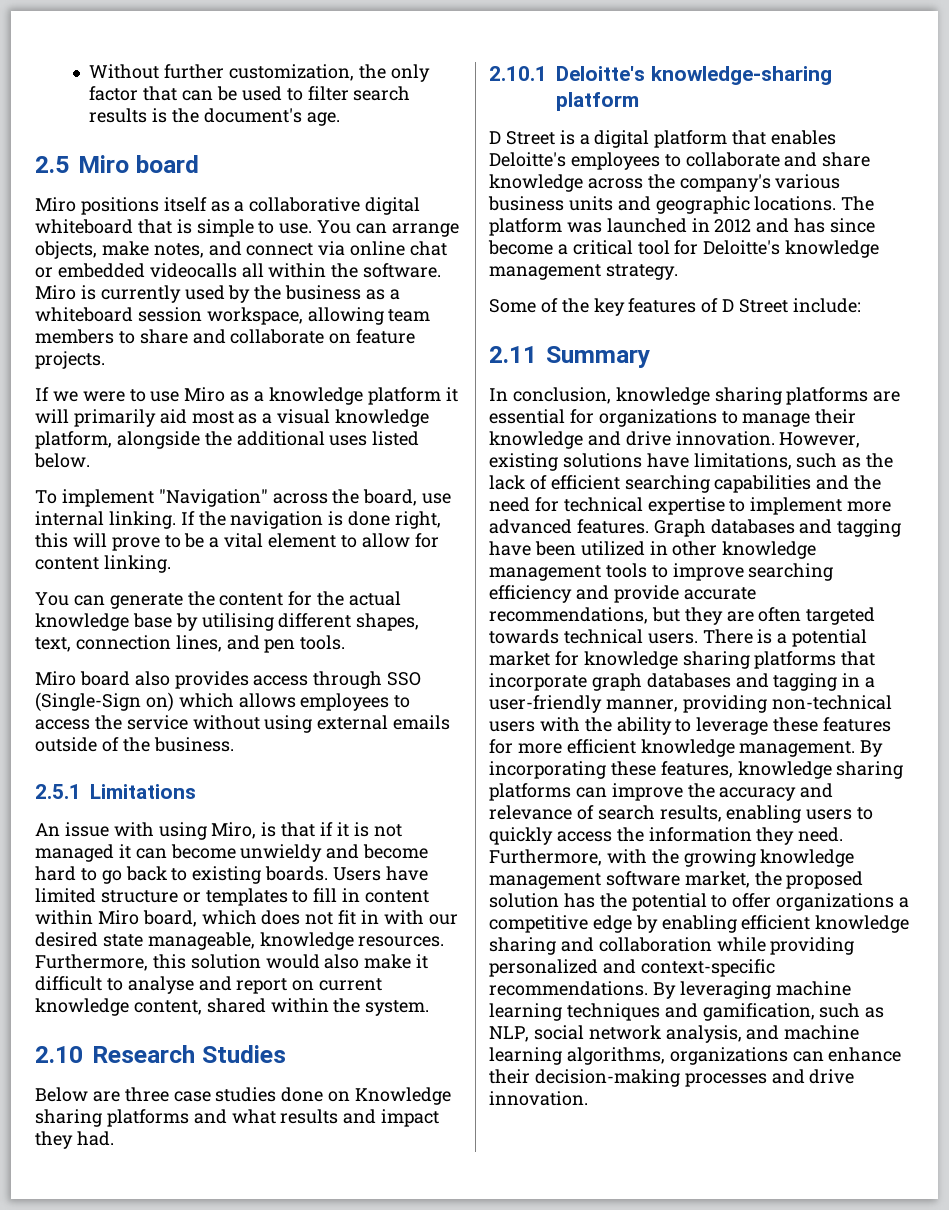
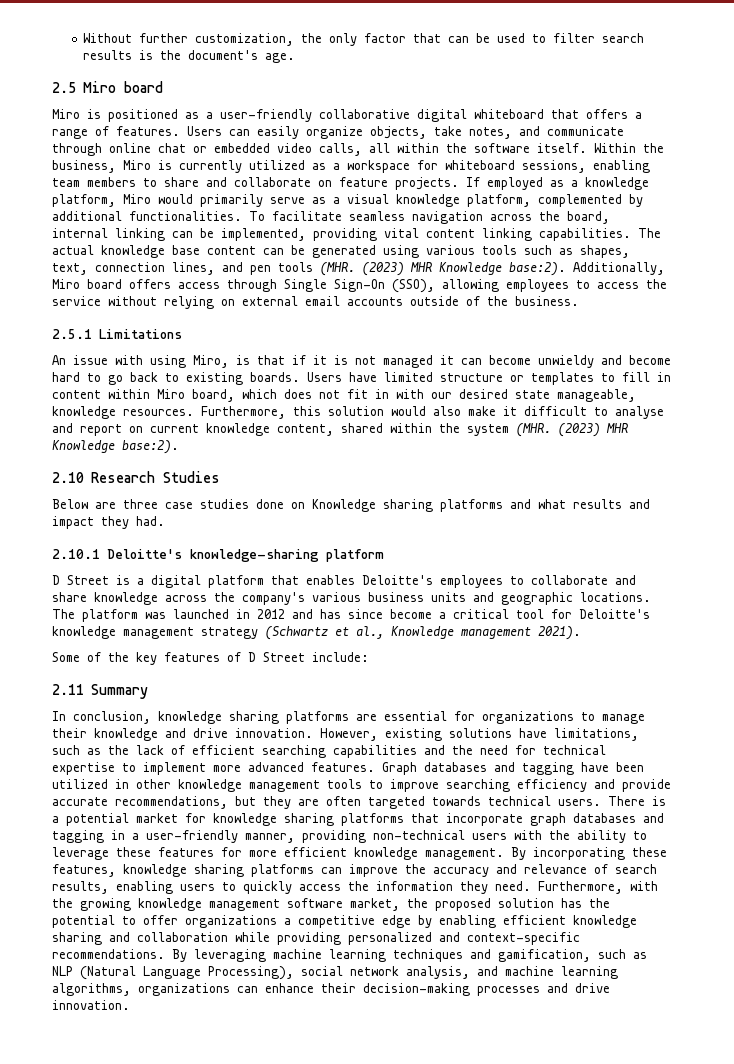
[80,197,245,215] positions itself as a -> [87,109,312,122] is positioned as a user-friendly
[176,219,459,237] [35,241,346,259] is simple to use. You can arrange objects, make notes, and connect via -> [586,109,642,119] [52,126,624,139] [52,143,102,156] offers a range of features. Users can easily organize objects, take notes, and communicate through
[149,263,237,278] videocalls -> [277,143,362,156] video calls,
[363,263,442,278] [35,285,400,303] [35,307,384,325] software. Miro is currently used by the business as a whiteboard session workspace, allowing -> [474,143,664,153] [52,160,650,173] software itself. Within the business, Miro is currently utilized as a workspace for whiteboard sessions, enabling
[35,387,458,405] [35,409,234,427] // If we were to use Miro as a knowledge platform it will primarily aid most -> [466,177,649,190] [52,194,305,207] If employed as a knowledge platform, Miro would primarily serve
[116,431,420,449] [34,453,90,468] [35,489,452,507] [35,511,442,529] [35,533,439,551] [35,555,171,573] [35,591,402,609] [35,613,352,631] alongside the additional uses listed below. // To implement "Navigation" across the board, use internal linking. If the navigation is done right, this will prove to be a vital element to allow for content linking. // You can generate the content for the actual knowledge base by utilising different -> [538,194,643,207] [52,211,610,224] [52,228,661,241] [52,245,573,258] complemented by additional functionalities. To facilitate seamless navigation across the board, internal linking can be implemented, providing vital content linking capabilities. The actual knowledge base content can be generated using various tools such as
[300,635,346,650] [35,671,422,689] [35,692,296,712] tools. // Miro board also provides access through SSO (Single-Sign on) which allows -> [278,262,665,276] [52,279,499,293] tools (MHR. (2023) MHR Knowledge base:2). Additionally, Miro board offers access through Single Sign-On (SSO), allowing
[264,715,451,733] using external emails -> [164,296,403,309] relying on external email accounts
[365,1000,430,1016] system. -> [467,423,628,437] [52,440,179,454] system (MHR. (2023) MHR Knowledge base:2).
[605,264,678,280] strategy. -> [201,626,581,640] strategy (Schwartz et al., Knowledge management 2021).
[489,1026,529,1042] NLP, -> [52,966,294,980] NLP (Natural Language Processing),

